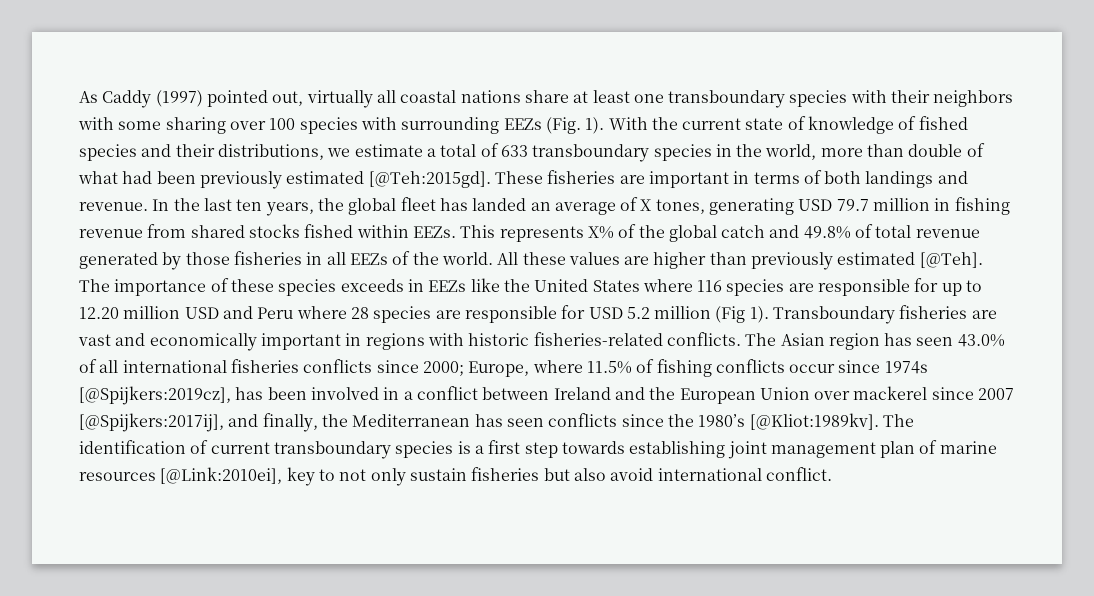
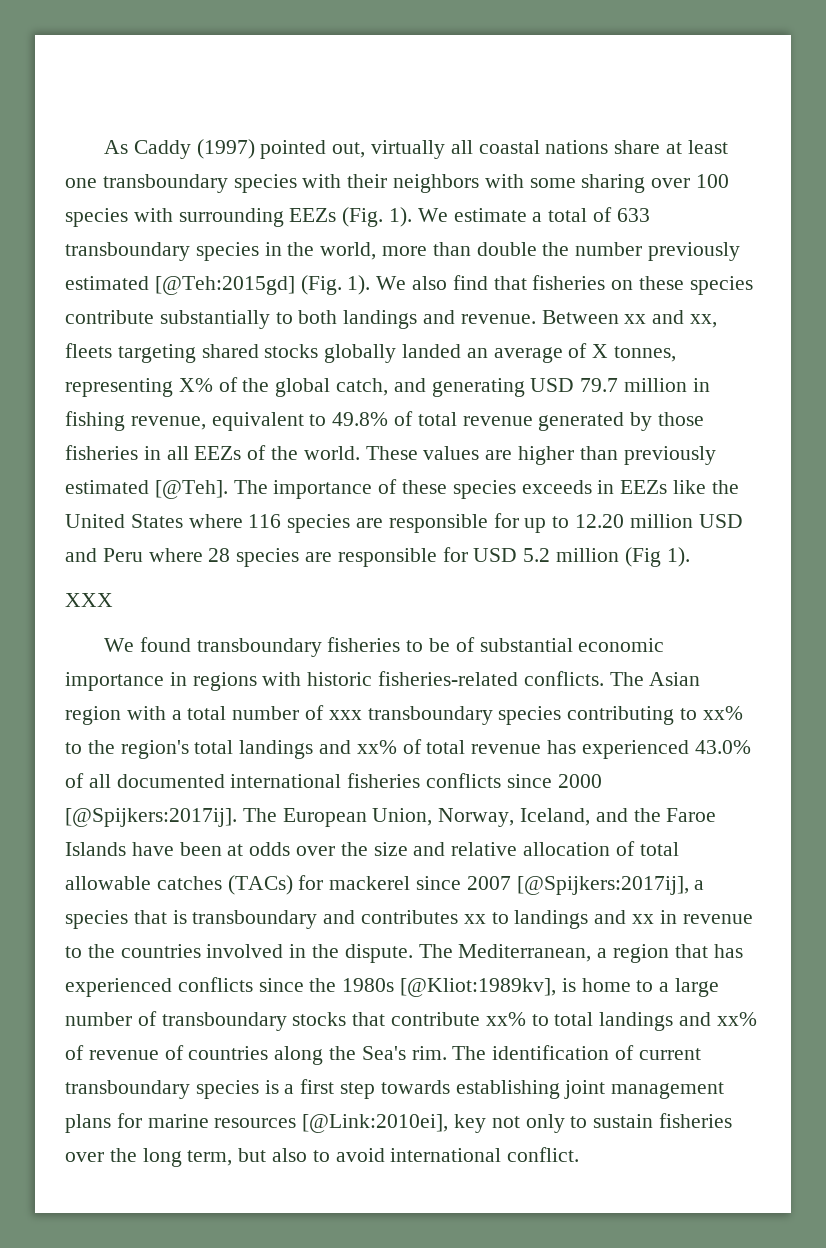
[608,116,968,134] [79,144,351,161] With the current state of knowledge of fished species and their distributions, we -> [417,208,448,222] We
[966,143,985,157] [78,170,968,189] [79,197,468,216] of what had been previously estimated [@Teh:2015gd]. These fisheries are important in terms of both landings and revenue. In the last ten years, the global fleet has -> [542,242,741,261] [65,275,753,295] [65,310,718,329] [65,343,397,363] the number previously estimated [@Teh:2015gd] (Fig. 1). We also find that fisheries on these species contribute substantially to both landings and revenue. Between xx and xx, fleets targeting shared stocks globally
[655,199,705,214] tones, -> [614,346,677,362] [65,377,426,397] tonnes, representing X% of the global catch, and
[79,224,800,242] revenue from shared stocks fished within EEZs. This represents X% of the global catch and -> [130,412,327,431] revenue, equivalent to
[497,252,566,265] All these -> [365,446,418,460] These
[773,305,997,324] [78,333,341,351] Transboundary fisheries are vast and economically important -> [65,593,113,607] [104,637,665,657] [65,672,164,691] // XXX // We found transboundary fisheries to be of substantial economic importance
[884,333,954,346] has seen -> [126,705,743,725] [65,739,689,759] with a total number of xxx transboundary species contributing to xx% to the region's total landings and xx% of total revenue has experienced
(119, 366) none -> [116,774,225,788] documented
[422,359,928,377] [79,386,1015,405] [79,413,879,432] 2000; Europe, where 11.5% of fishing conflicts occur since 1974s [@Spijkers:2019cz], has been involved in a conflict between Ireland and the European Union over mackerel since 2007 [@Spijkers:2017ij], and finally, the Mediterranean has seen conflicts since the 1980’s [@Kliot:1989kv]. -> [557,774,602,788] [65,808,717,827] [65,841,679,856] [65,875,705,895] [65,910,753,929] [65,944,743,963] [65,977,720,997] [65,1011,757,1031] [65,1045,447,1065] 2000 [@Spijkers:2017ij]. The European Union, Norway, Iceland, and the Faroe Islands have been at odds over the size and relative allocation of total allowable catches (TACs) for mackerel since 2007 [@Spijkers:2017ij], a species that is transboundary and contributes xx to landings and xx in revenue to the countries involved in the dispute. The Mediterranean, a region that has experienced conflicts since the 1980s [@Kliot:1989kv], is home to a large number of transboundary stocks that contribute xx% to total landings and xx% of revenue of countries along the Sea's rim.
[880,440,938,458] plan of -> [65,1113,142,1133] plans for
[318,469,335,481] to -> (487, 1123) none
(406, 477) none -> [570,1116,588,1128] to
(540, 474) none -> [65,1148,233,1167] over the long term,
(606, 474) none -> [312,1150,330,1162] to

